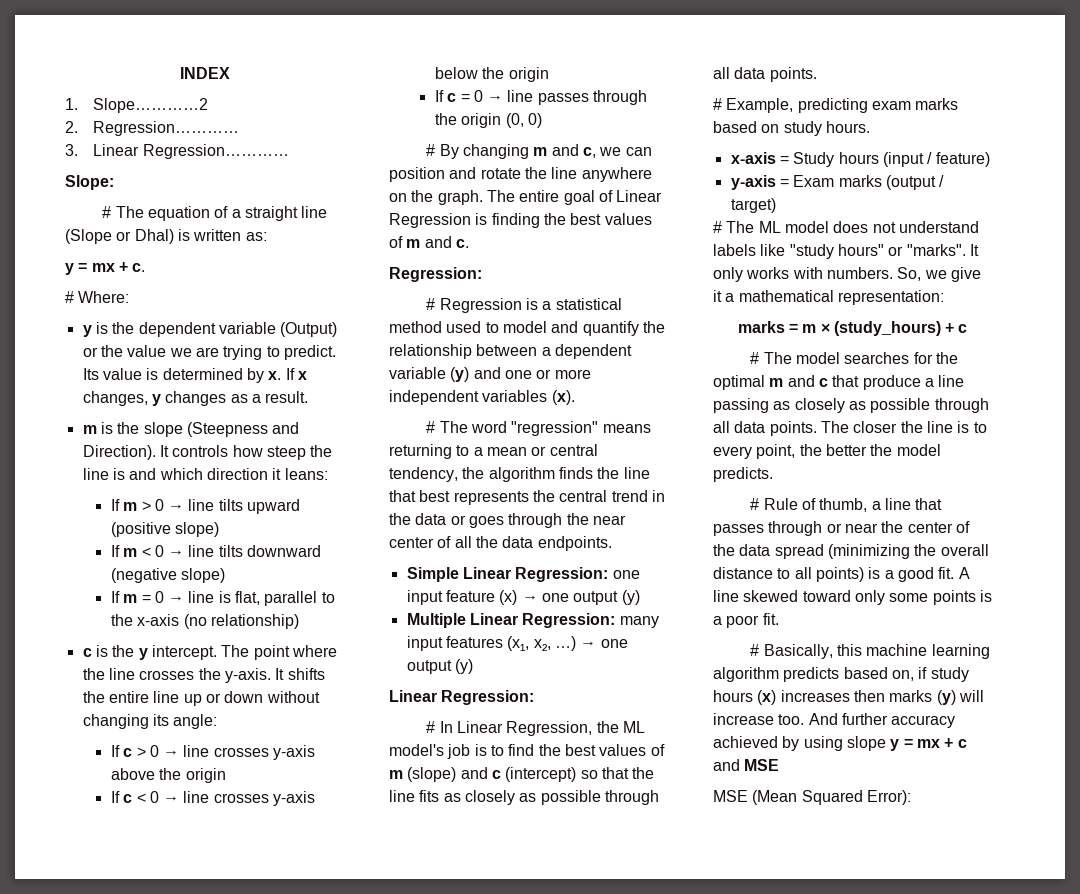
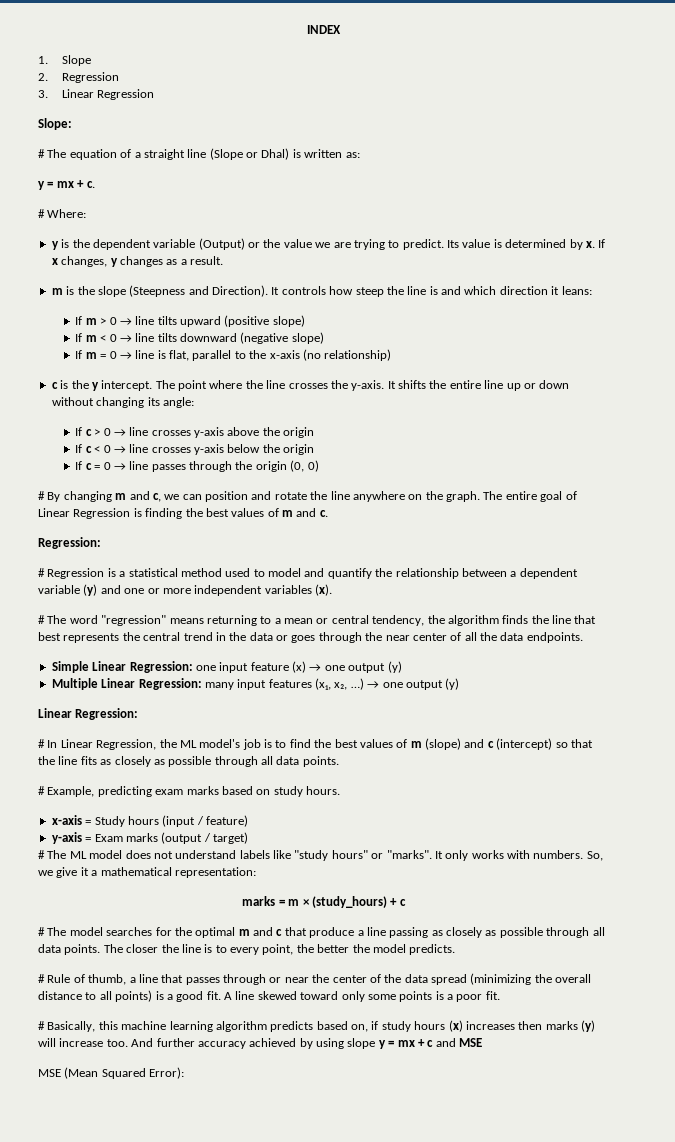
[93,98,209,113] Slope…………2 -> [61,55,91,66] Slope
[93,121,240,136] Regression………… -> [61,72,119,83] Regression
[142,144,289,159] Regression………… -> [97,89,155,100] Regression

